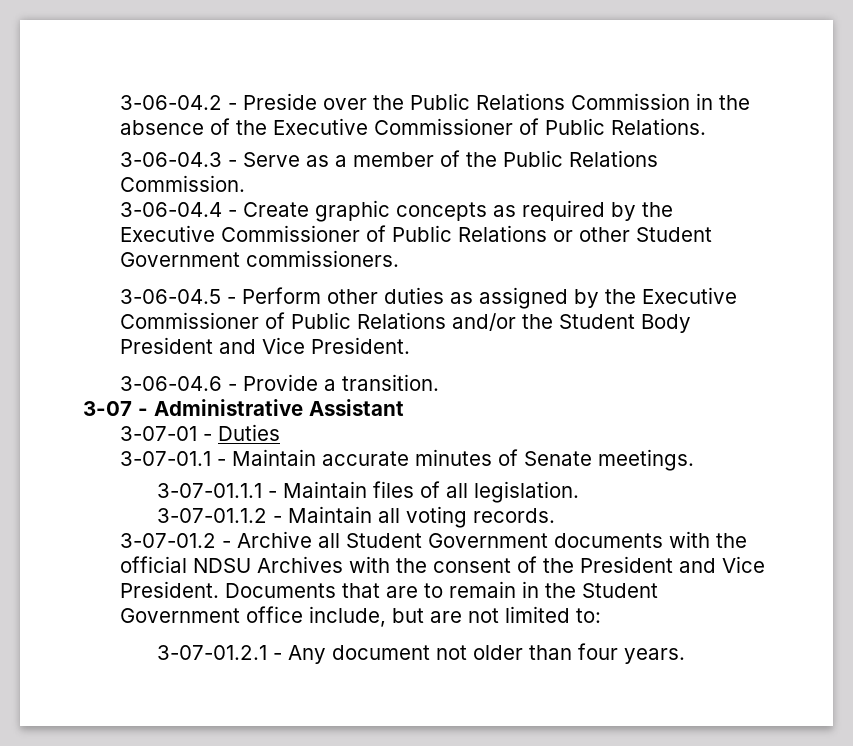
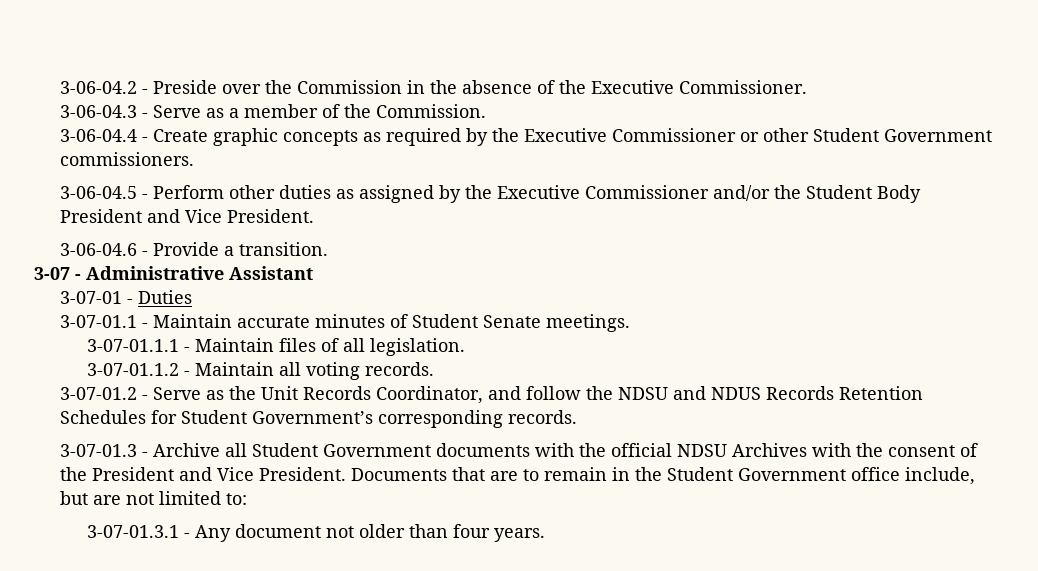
[409,93,565,110] Public Relations -> (293, 87) none
[373,118,706,135] Commissioner of Public Relations. -> [679,80,808,94] Commissioner.
[502,150,658,167] Public Relations -> (372, 111) none
[365,225,547,242] of Public Relations -> (737, 135) none
[264,312,446,329] of Public Relations -> (710, 192) none
(518, 457) none -> [412,314,479,328] Student
(231, 544) none -> [153,386,924,404] [60,410,578,428] [60,444,149,457] Serve as the Unit Records Coordinator, and follow the NDSU and NDUS Records Retention Schedules for Student Government’s corresponding records. // 3-07-01.3 -
[156,645,267,660] 3-07-01.2.1 -> [86,525,179,538] 3-07-01.3.1

